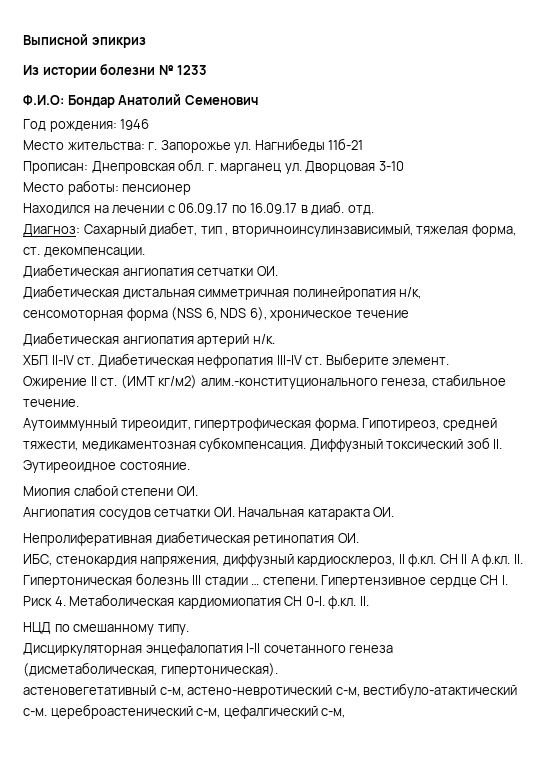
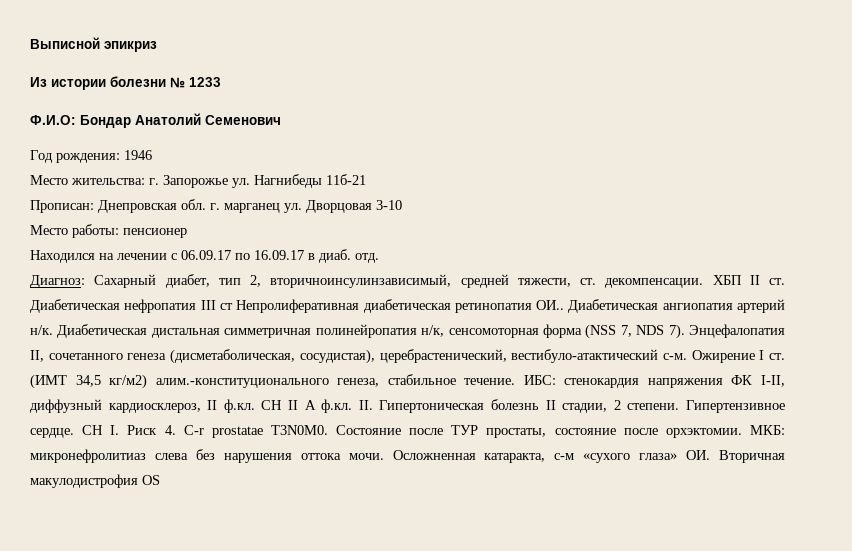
[225,224,516,237] [23,247,145,257] [23,264,278,278] , вторичноинсулинзависимый, тяжелая форма, ст. декомпенсации. // Диабетическая ангиопатия сетчатки ОИ. // -> [250,274,785,288] [30,299,785,313] [30,325,53,335] 2, вторичноинсулинзависимый, средней тяжести, ст. декомпенсации. ХБП II ст. Диабетическая нефропатия III ст Непролиферативная диабетическая ретинопатия ОИ.. Диабетическая ангиопатия артерий н/к.
[205,307,409,321] [23,332,275,347] [23,353,450,368] [23,376,97,389] 6, NDS 6), хроническое течение // Диабетическая ангиопатия артерий н/к. // ХБП II-IV ст. Диабетическая нефропатия III-IV ст. Выберите элемент. // Ожирение II -> [620,324,785,339] [30,349,765,364] 7, NDS 7). Энцефалопатия II, сочетанного генеза (дисметаболическая, сосудистая), церебрастенический, вестибуло-атактический с-м. Ожирение I
(155, 382) none -> [75,375,101,387] 34,5
[23,418,497,431] [23,437,503,452] [23,460,190,473] [23,484,198,497] [23,507,395,520] [23,531,359,546] [23,554,220,567] // Аутоиммунный тиреоидит, гипертрофическая форма. Гипотиреоз, средней тяжести, медикаментозная субкомпенсация. Диффузный токсический зоб II. Эутиреоидное состояние. // Миопия слабой степени ОИ. // Ангиопатия сосудов сетчатки ОИ. Начальная катаракта ОИ. // Непролиферативная диабетическая ретинопатия ОИ. // ИБС, стенокардия напряжения, -> [523,375,785,388] ИБС: стенокардия напряжения ФК I-II,
[192,575,260,587] III стадии … -> [545,400,621,413] II стадии, 2
[429,577,477,588] сердце -> [30,428,74,438] сердце.
[69,594,369,609] [23,622,189,635] [23,643,394,656] [23,662,278,677] [23,683,518,698] [23,704,346,719] Метаболическая кардиомиопатия СН 0-I. ф.кл. II. // НЦД по смешанному типу. // Дисциркуляторная энцефалопатия I-II сочетанного генеза (дисметаболическая, гипертоническая). // астеновегетативный с-м, астено-невротический с-м, вестибуло-атактический с-м. цереброастенический с-м, цефалгический с-м, -> [183,425,785,438] [30,449,785,463] [30,474,160,488] С-r prostatae T3N0M0. Состояние после ТУР простаты, состояние после орхэктомии. МКБ: микронефролитиаз слева без нарушения оттока мочи. Осложненная катаракта, с-м «сухого глаза» ОИ. Вторичная макулодистрофия OS

